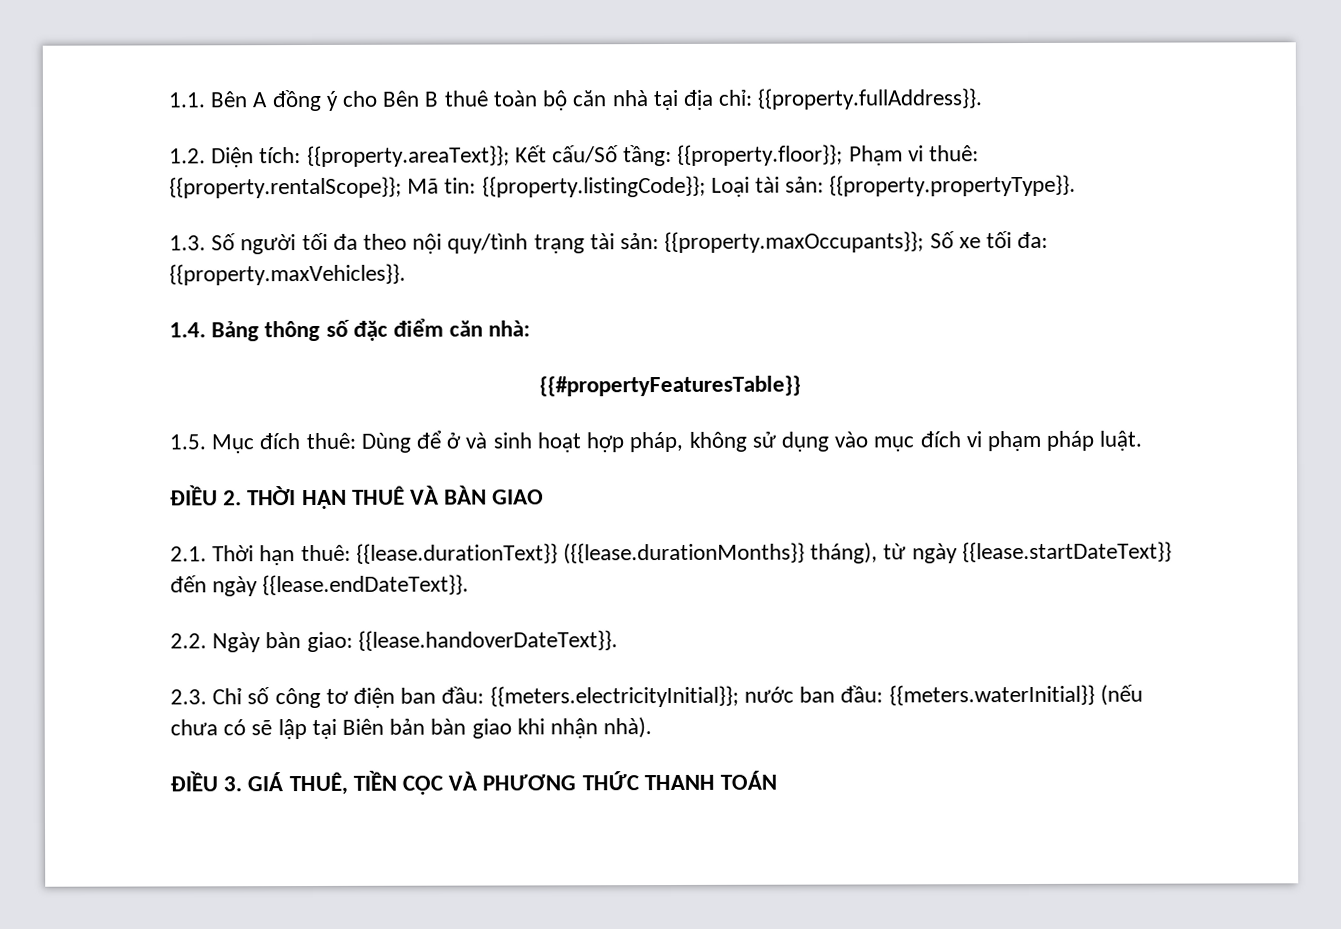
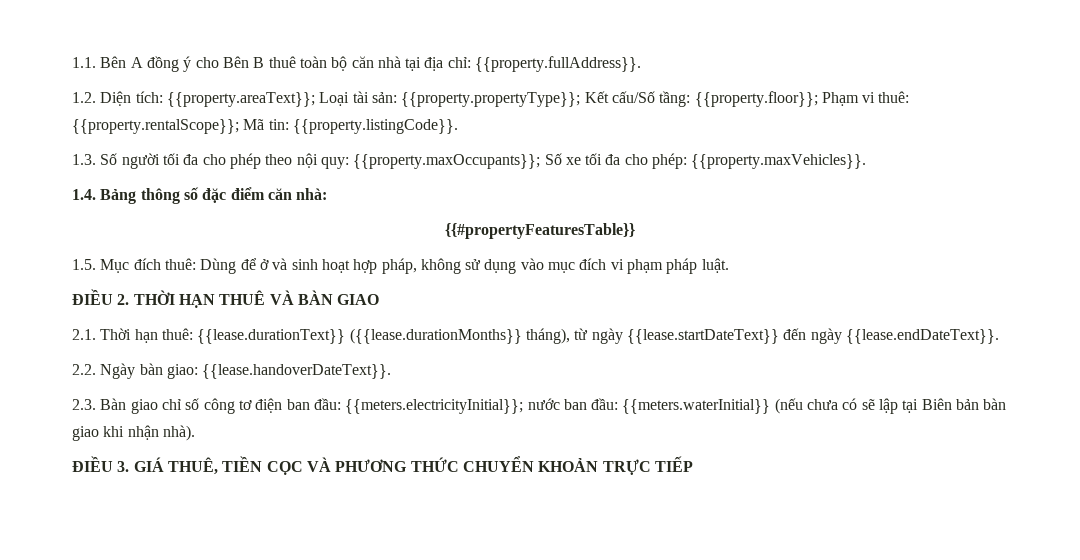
(510, 156) none -> [319,91,581,107] Loại tài sản: {{property.propertyType}};
[481,174,1077,198] {{property.listingCode}}; Loại tài sản: {{property.propertyType}}. -> [292,119,458,134] {{property.listingCode}}.
[363,233,660,254] theo nội quy/tình trạng tài sản: -> [202,153,349,169] cho phép theo nội quy:
[1017,231,1049,249] đa: -> [605,153,688,169] đa cho phép:
[212,688,243,705] Chỉ -> [100,398,182,414] Bàn giao chỉ
[643,770,778,791] THANH TOÁN -> [462,456,693,475] CHUYỂN KHOẢN TRỰC TIẾP

